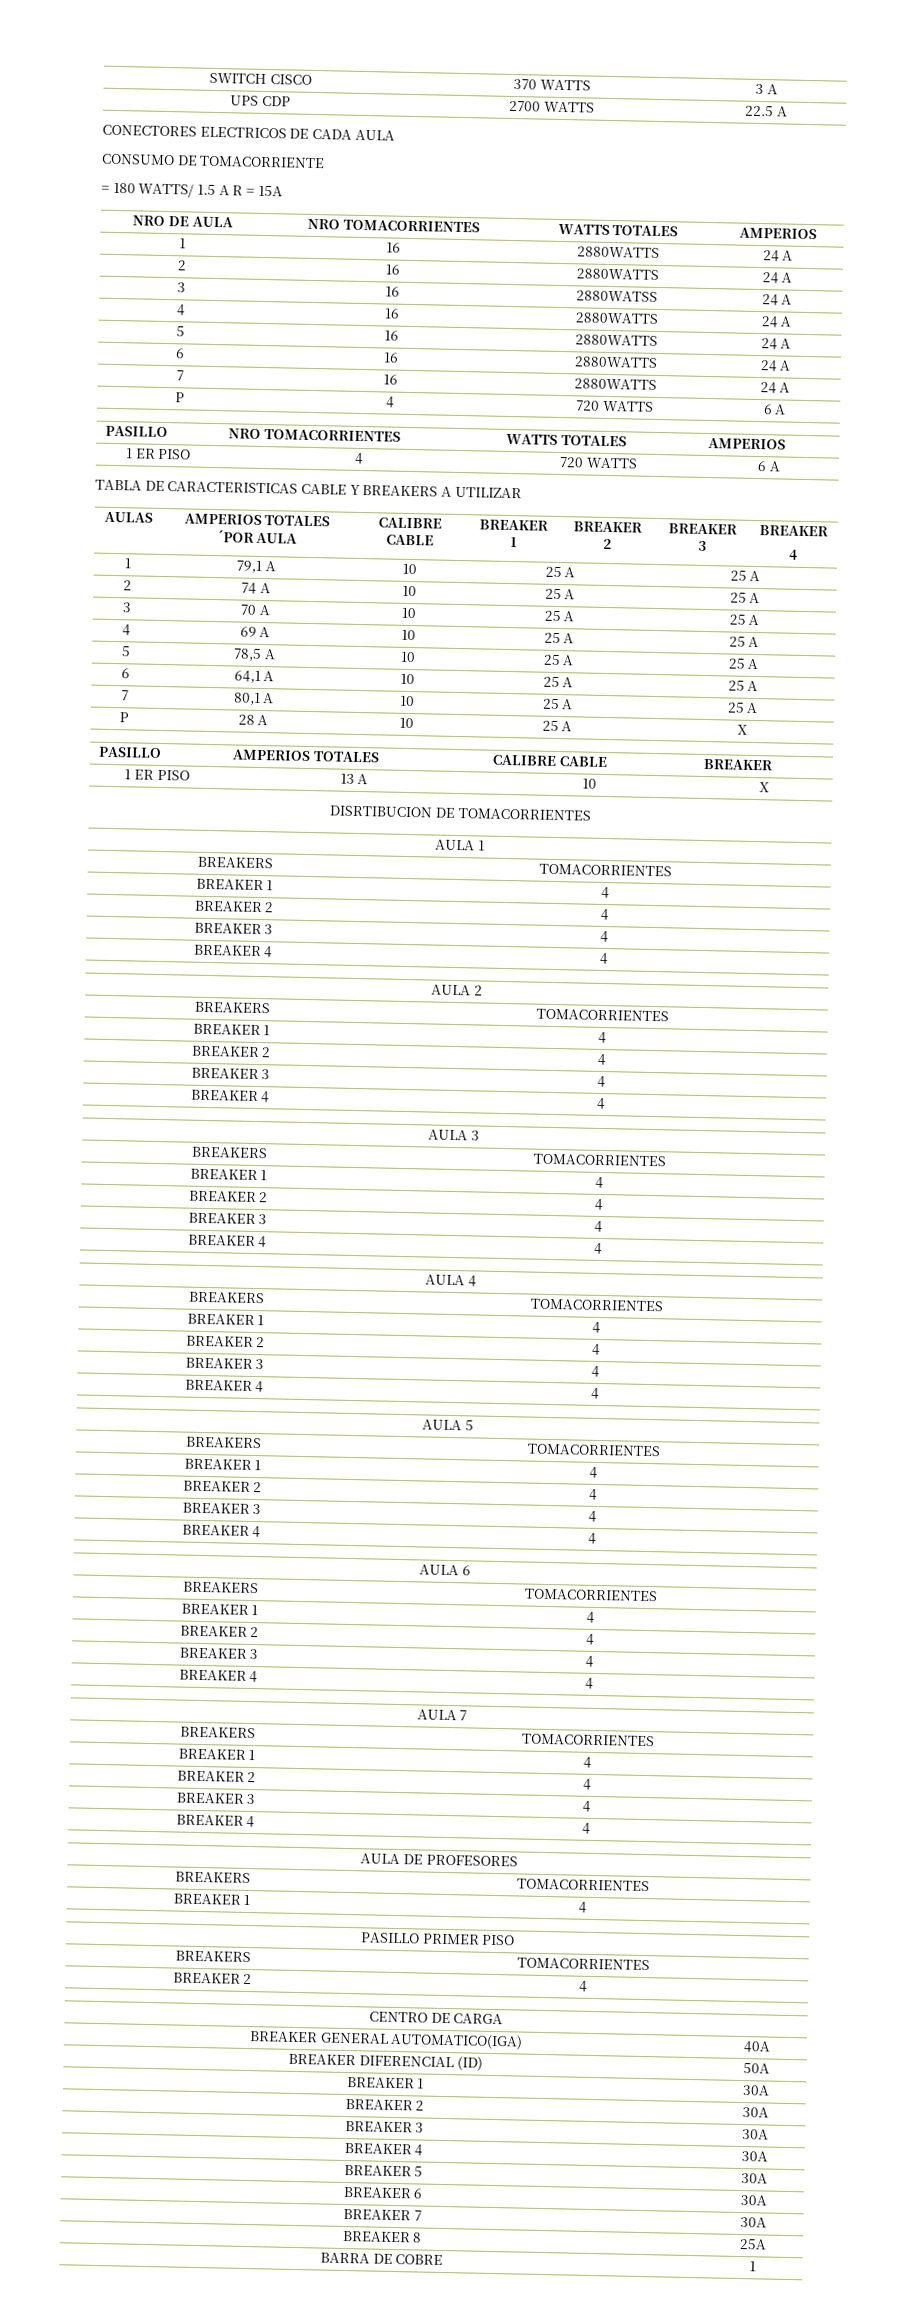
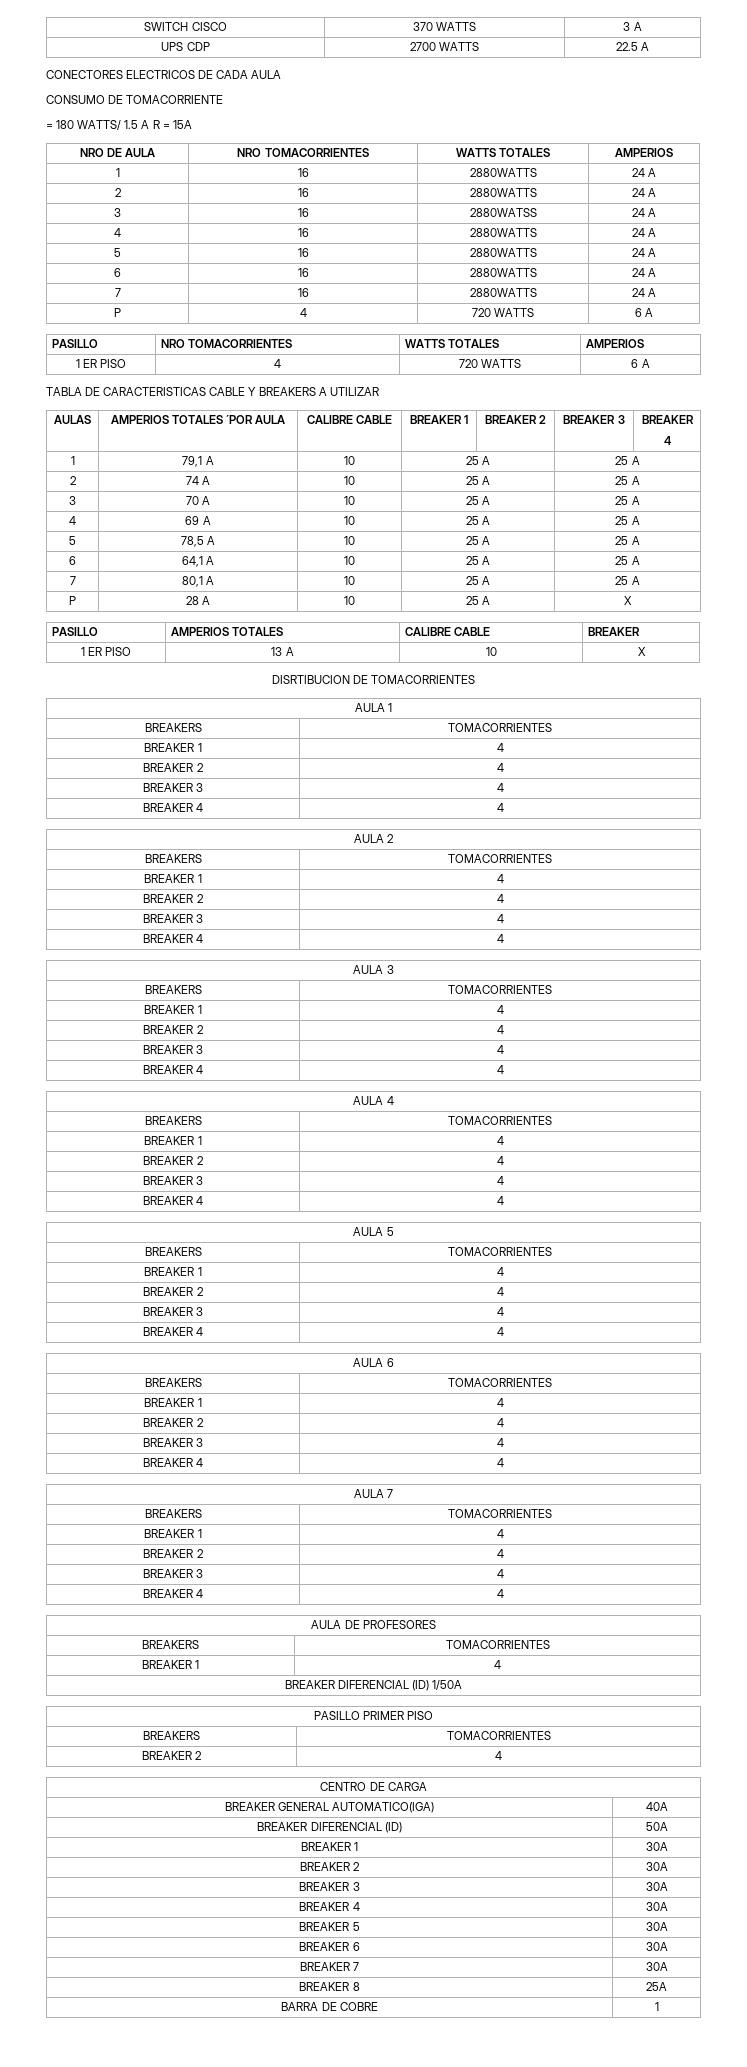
(587, 1907) none -> [284,1680,463,1691] // BREAKER DIFERENCIAL (ID) 1/50A

